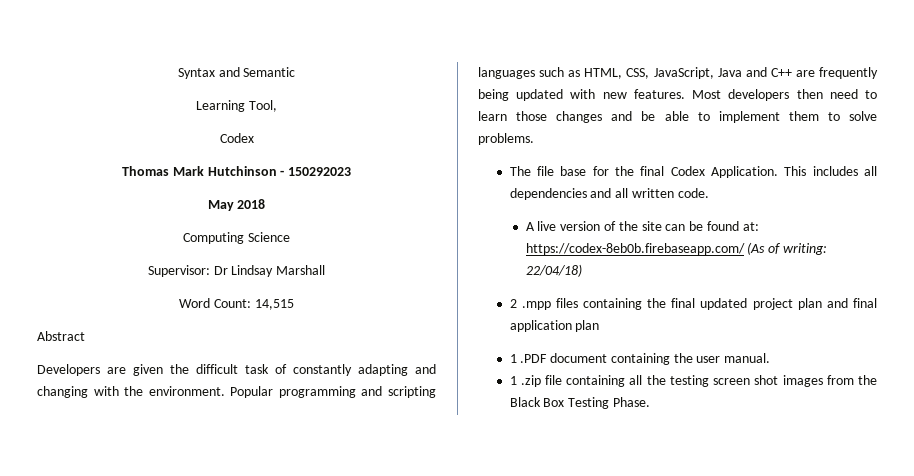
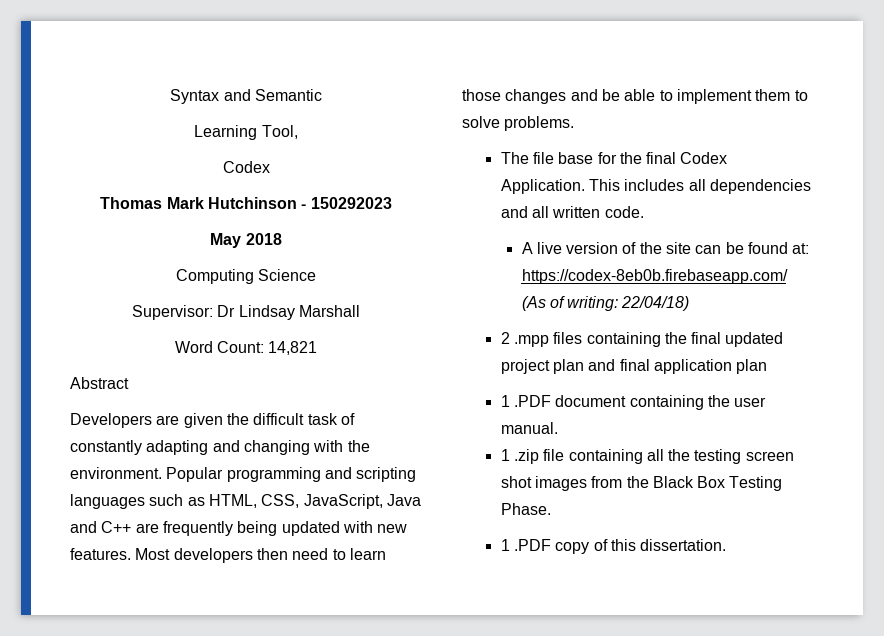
[254,299,294,310] 14,515 -> [268,341,318,355] 14,821
(650, 402) none -> [500,539,727,554] // 1 .PDF copy of this dissertation.

